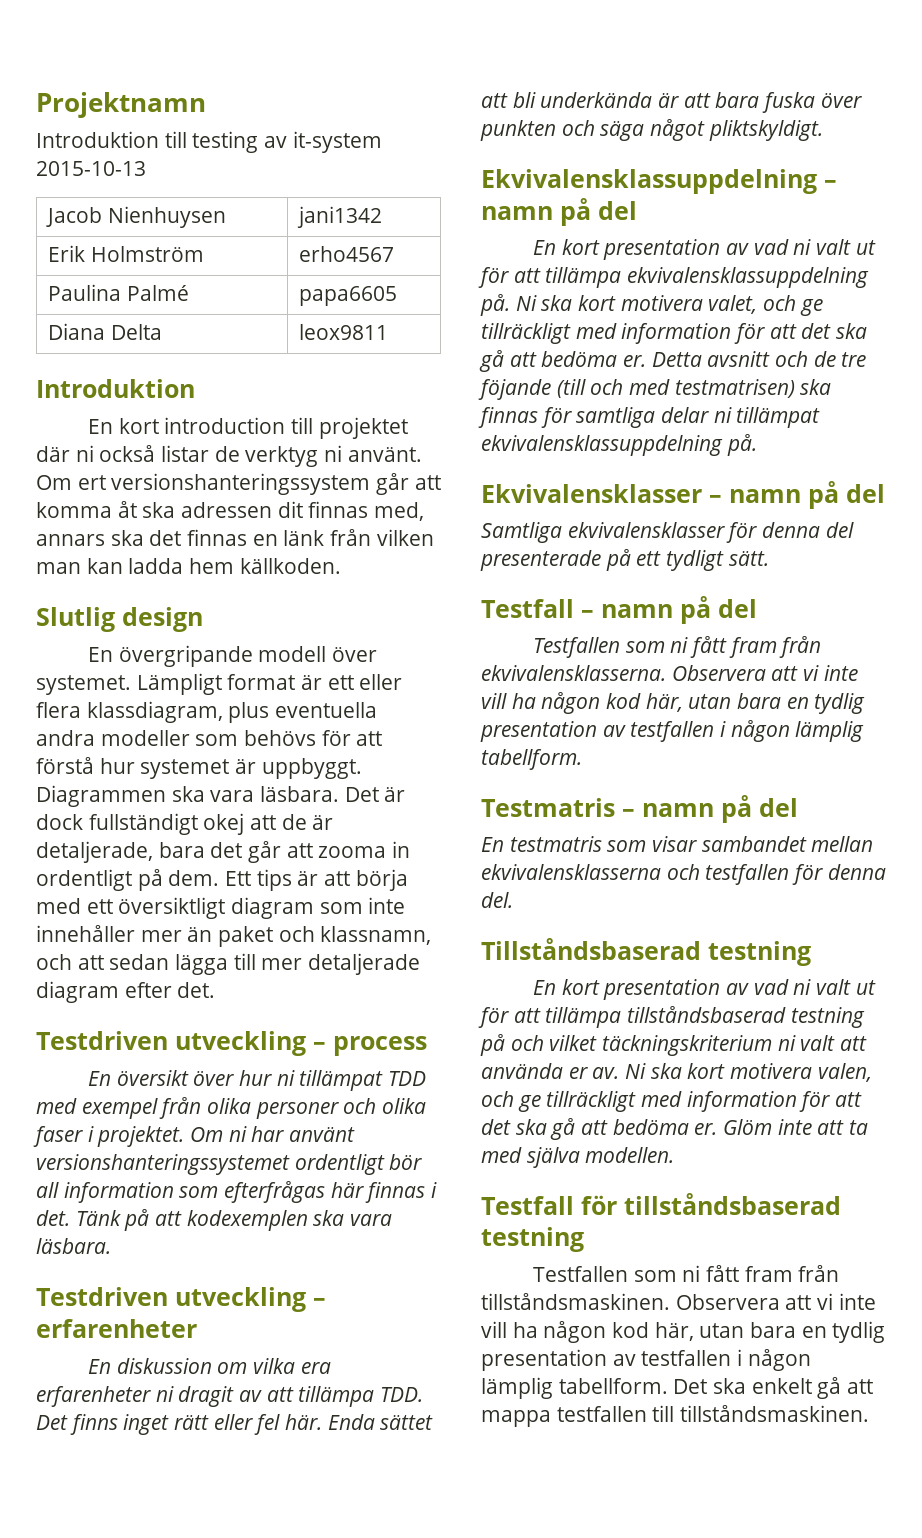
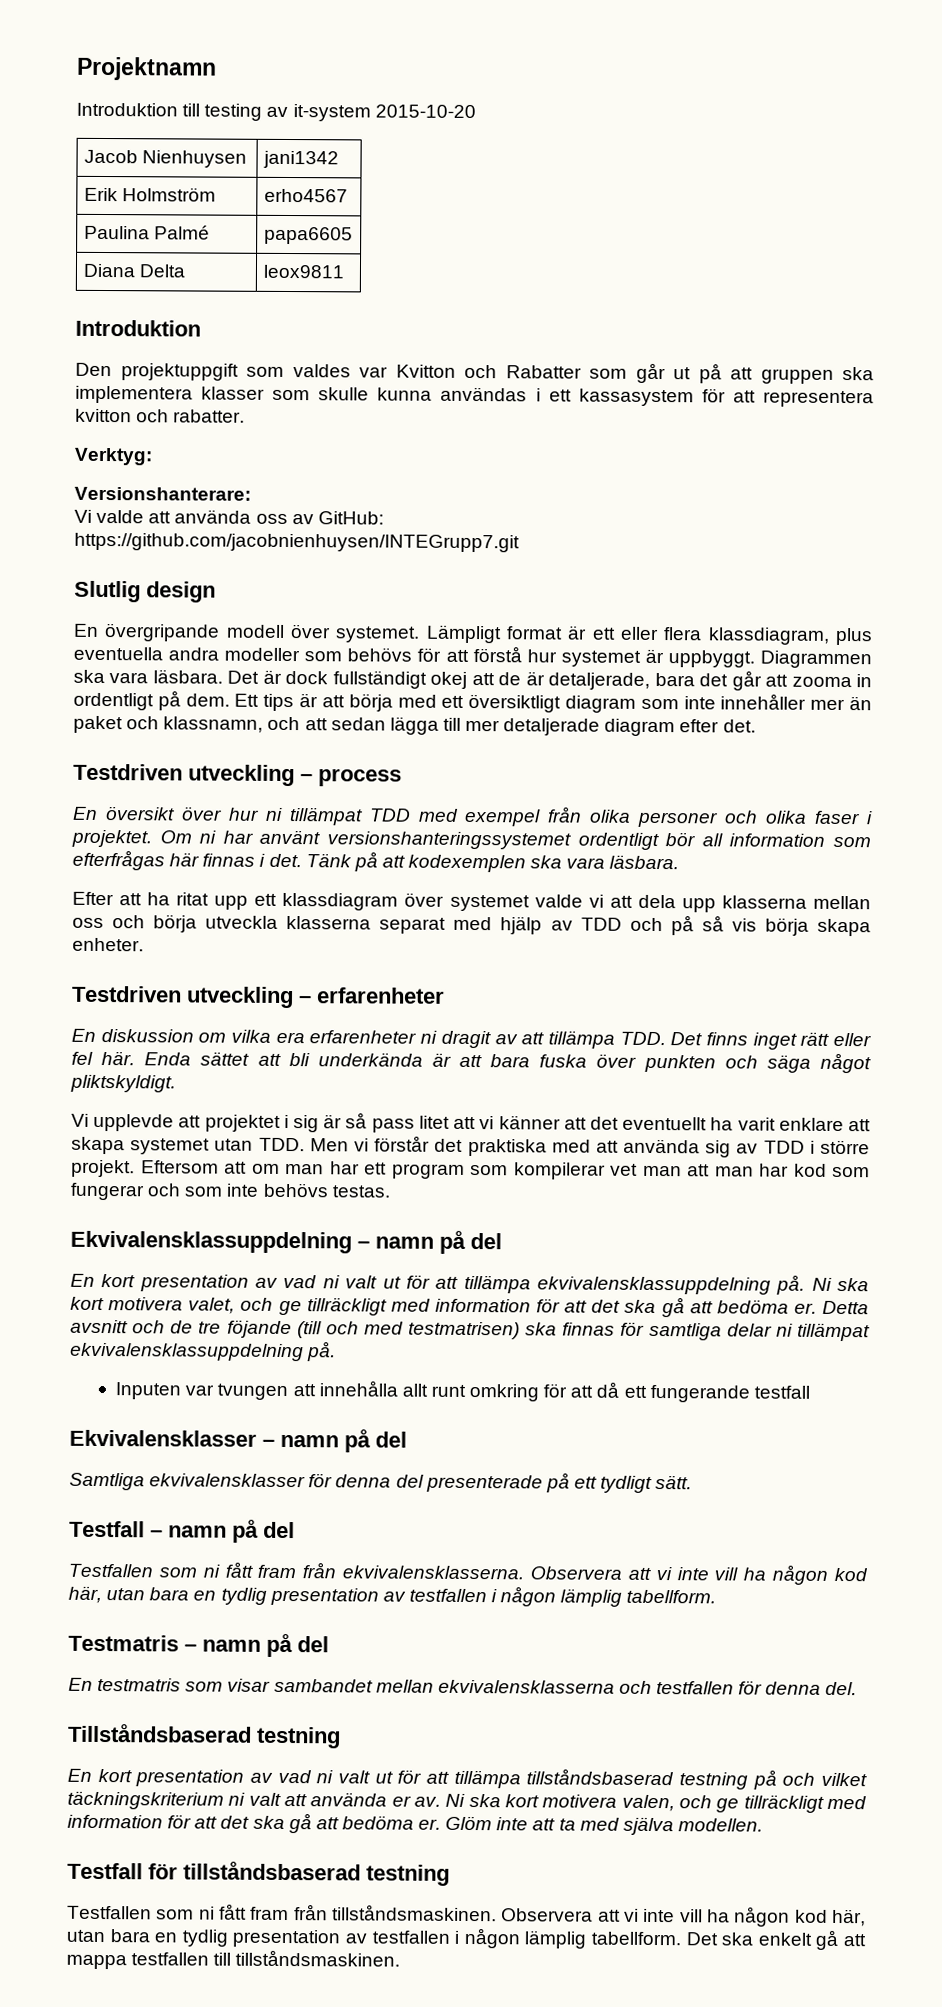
[36,161,146,176] 2015-10-13 -> [374,104,476,119] 2015-10-20
[87,417,408,439] [36,445,422,467] [36,473,441,495] [36,501,425,521] [36,529,434,546] [36,558,341,574] En kort introduction till projektet där ni också listar de verktyg ni använt. Om ert versionshanteringssystem går att komma åt ska adressen dit finnas med, annars ska det finnas en länk från vilken man kan ladda hem källkoden. -> [75,362,874,384] [75,385,875,408] [75,408,246,423] [74,447,152,466] [74,486,251,501] [74,509,384,525] [74,532,520,553] Den projektuppgift som valdes var Kvitton och Rabatter som går ut på att gruppen ska implementera klasser som skulle kunna användas i ett kassasystem för att representera kvitton och rabatter. // Verktyg: // Versionshanterare: // Vi valde att använda oss av GitHub: // https://github.com/jacobnienhuysen/INTEGrupp7.git
(111, 1246) none -> [72,891,872,913] [72,914,872,937] [72,937,144,952] // Efter att ha ritat upp ett klassdiagram över systemet valde vi att dela upp klasserna mellan oss och börja utveckla klasserna separat med hjälp av TDD och på så vis börja skapa enheter.
(823, 130) none -> [71,1112,872,1133] [71,1135,870,1158] [71,1159,870,1180] [70,1182,391,1201] // Vi upplevde att projektet i sig är så pass litet att vi känner att det eventuellt ha varit enklare att skapa systemet utan TDD. Men vi förstår det praktiska med att använda sig av TDD i större projekt. Eftersom att om man har ett program som kompilerar vet man att man har kod som fungerar och som inte behövs testas.
(757, 445) none -> [115,1380,810,1403] // Inputen var tvungen att innehålla allt runt omkring för att då ett fungerande testfall

